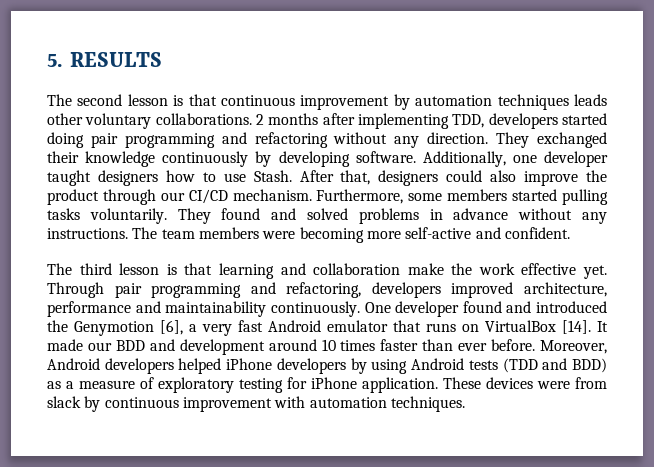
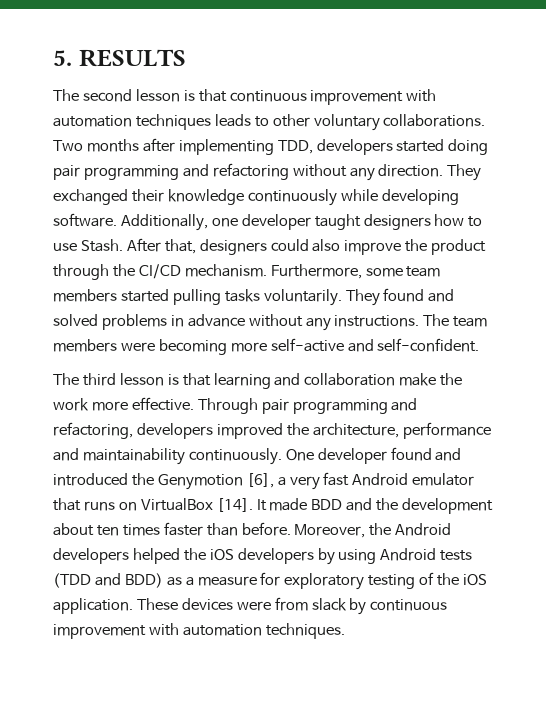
[393,94,410,110] by -> [406,89,437,102] with
(608, 100) none -> [254,116,269,127] to
[256,114,264,125] 2 -> [53,140,83,151] Two
[255,151,272,167] by -> [340,189,378,201] while
[160,192,185,201] our -> [112,264,135,277] the
(443, 197) none -> [406,266,441,277] team
[504,227,570,239] confident. -> [377,338,480,352] self-confident.
[521,263,607,279] effective yet. -> [91,397,194,411] more effective.
(514, 290) none -> [286,423,309,436] the
[87,342,112,351] our -> (308, 504) none
[179,339,336,355] development around 10 -> [376,498,494,514] [53,523,119,536] the development about ten
[458,343,488,351] ever -> (238, 529) none
(608, 347) none -> [369,523,392,536] the
[226,358,273,370] iPhone -> [183,548,234,561] the iOS
[140,377,154,389] of -> [260,572,281,586] for
[287,377,357,389] for iPhone -> [419,572,488,586] of the iOS

